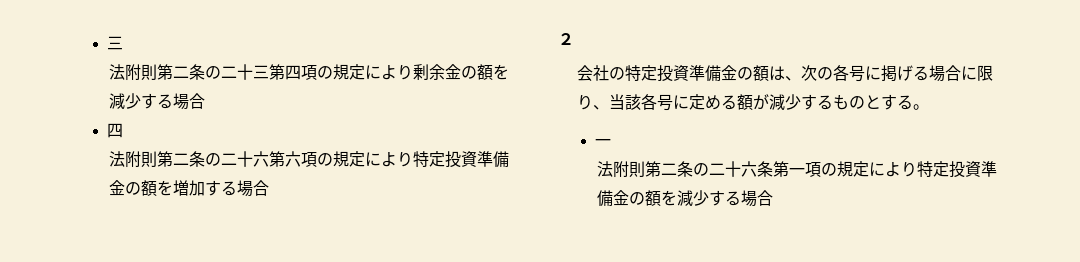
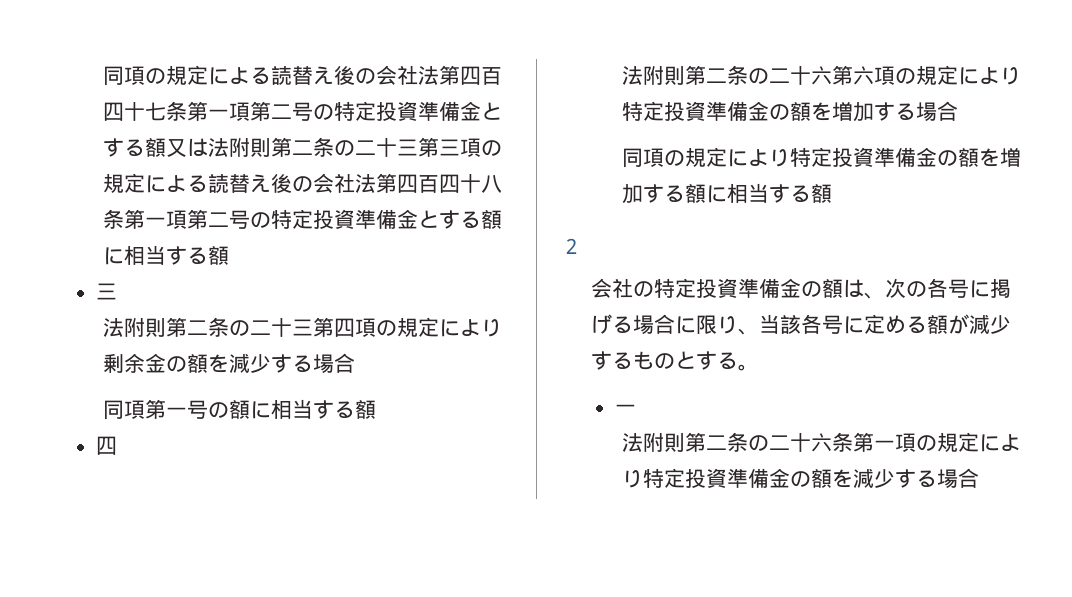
(106, 43) none -> [102,65,502,86] [102,101,502,121] [102,137,502,157] [102,173,502,193] [102,209,502,229] [102,245,229,265] 同項の規定による読替え後の会社法第四百四十七条第一項第二号の特定投資準備金とする額又は法附則第二条の二十三第三項の規定による読替え後の会社法第四百四十八条第一項第二号の特定投資準備金とする額に相当する額 //
(205, 101) none -> [102,399,376,420] // 同項第一号の額に相当する額
(269, 188) none -> [621,147,1021,168] [621,183,832,204] // 同項の規定により特定投資準備金の額を増加する額に相当する額

